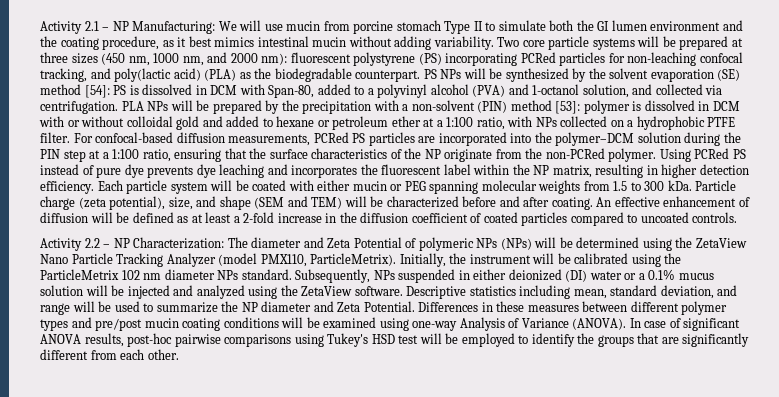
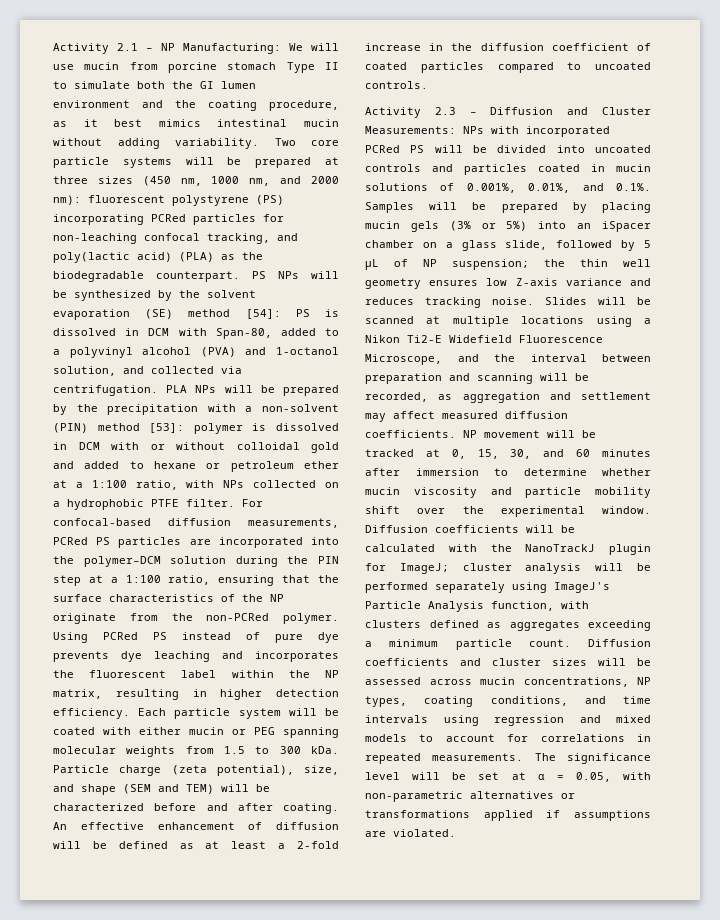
[84,237,747,251] [40,253,682,267] [40,269,714,283] [40,285,738,299] [40,301,728,315] [40,317,741,331] [40,333,750,347] [40,349,179,360] 2.2 – NP Characterization: The diameter and Zeta Potential of polymeric NPs (NPs) will be determined using the ZetaView Nano Particle Tracking Analyzer (model PMX110, ParticleMetrix). Initially, the instrument will be calibrated using the ParticleMetrix 102 nm diameter NPs standard. Subsequently, NPs suspended in either deionized (DI) water or a 0.1% mucus solution will be injected and analyzed using the ZetaView software. Descriptive statistics including mean, standard deviation, and range will be used to summarize the NP diameter and Zeta Potential. Differences in these measures between different polymer types and pre/post mucin coating conditions will be examined using one-way Analysis of Variance (ANOVA). In case of significant ANOVA results, post-hoc pairwise comparisons using Tukey's HSD test will be employed to identify the groups that are significantly different from each other. -> [434,107,651,115] [365,126,610,137] [365,145,651,153] [365,164,651,175] [365,183,651,193] [365,202,651,213] [365,221,651,232] [365,240,651,251] [365,259,651,270] [365,278,651,289] [365,297,651,308] [365,316,651,327] [365,335,603,343] [365,354,651,365] [365,373,589,384] [365,392,651,403] [365,411,568,422] [365,430,596,438] [365,449,651,459] [365,468,651,476] [365,487,651,498] [365,506,651,517] [365,525,575,533] [365,544,651,555] [365,563,651,574] [365,582,610,593] [365,601,589,612] [365,620,651,631] [365,639,651,650] [365,658,651,666] [365,677,651,687] [365,696,651,707] [365,715,651,726] [365,734,651,742] [365,753,651,764] [365,772,651,782] [365,791,575,802] [365,810,651,821] [365,829,456,837] 2.3 – Diffusion and Cluster Measurements: NPs with incorporated PCRed PS will be divided into uncoated controls and particles coated in mucin solutions of 0.001%, 0.01%, and 0.1%. Samples will be prepared by placing mucin gels (3% or 5%) into an iSpacer chamber on a glass slide, followed by 5 µL of NP suspension; the thin well geometry ensures low Z-axis variance and reduces tracking noise. Slides will be scanned at multiple locations using a Nikon Ti2-E Widefield Fluorescence Microscope, and the interval between preparation and scanning will be recorded, as aggregation and settlement may affect measured diffusion coefficients. NP movement will be tracked at 0, 15, 30, and 60 minutes after immersion to determine whether mucin viscosity and particle mobility shift over the experimental window. Diffusion coefficients will be calculated with the NanoTrackJ plugin for ImageJ; cluster analysis will be performed separately using ImageJ's Particle Analysis function, with clusters defined as aggregates exceeding a minimum particle count. Diffusion coefficients and cluster sizes will be assessed across mucin concentrations, NP types, coating conditions, and time intervals using regression and mixed models to account for correlations in repeated measurements. The significance level will be set at α = 0.05, with non-parametric alternatives or transformations applied if assumptions are violated.

